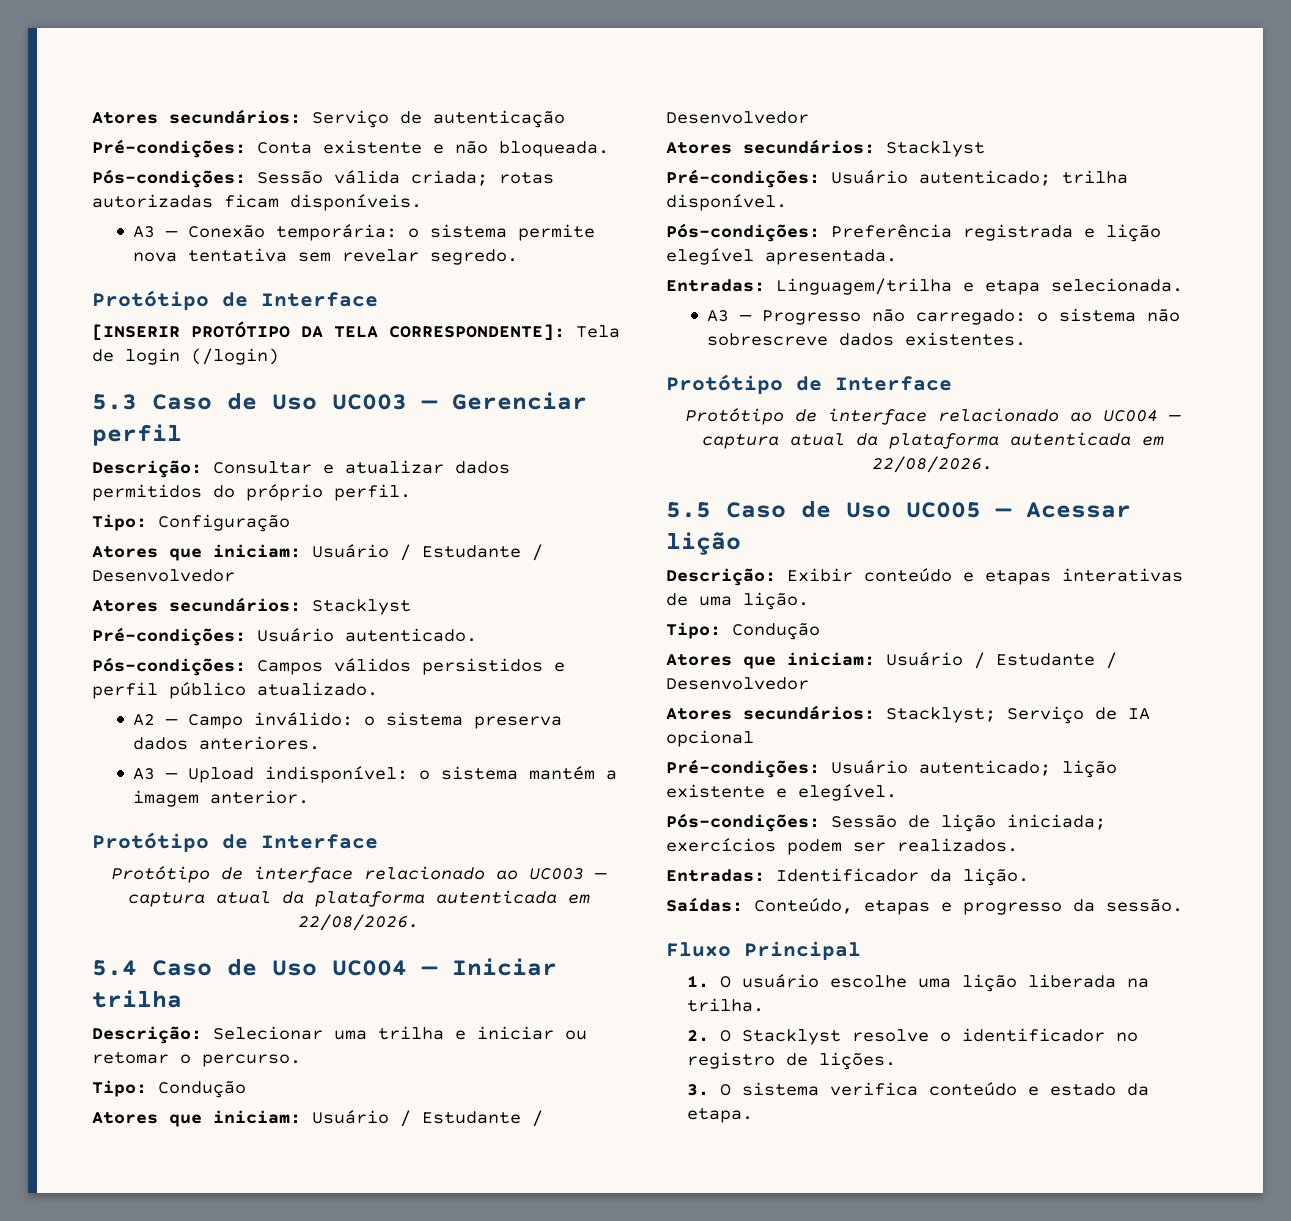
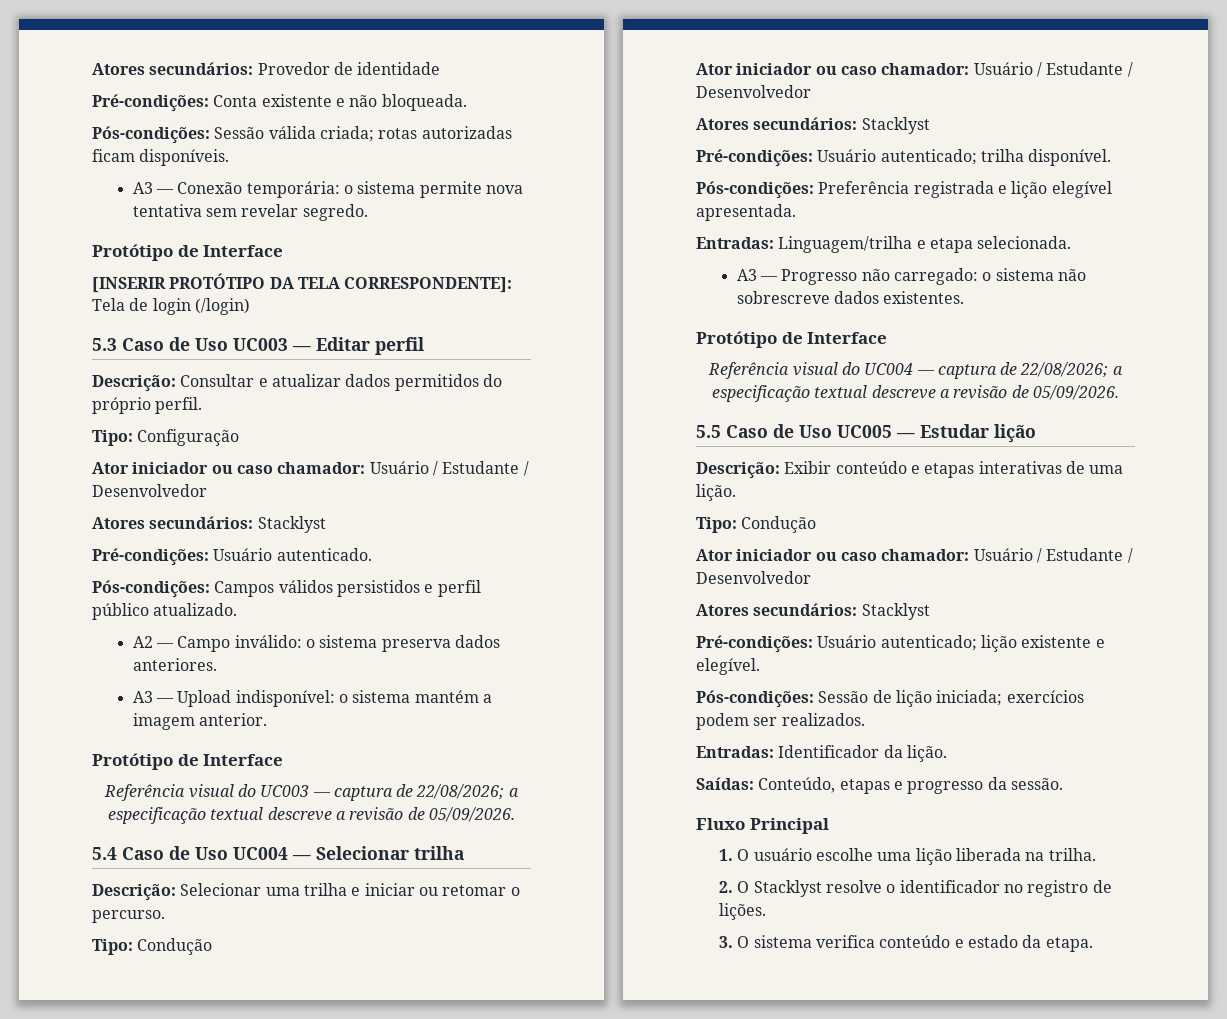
[92,109,565,128] Atores secundários: Serviço de autenticação -> [92,62,441,75] Atores secundários: Provedor de identidade
[452,392,587,410] Gerenciar -> [316,337,370,351] Editar
[92,544,301,561] Atores que iniciam: -> [92,462,366,474] Ator iniciador ou caso chamador:
[111,866,607,883] [127,890,590,907] [298,914,419,931] Protótipo de interface relacionado ao UC003 — captura atual da plataforma autenticada em 22/08/2026. -> [104,784,519,801] [108,807,515,824] Referência visual do UC003 — captura de 22/08/2026; a especificação textual descreve a revisão de 05/09/2026.
[452,958,557,976] Iniciar -> [316,846,409,860] Selecionar
[92,1110,301,1127] Atores que iniciam: -> [696,63,970,75] Ator iniciador ou caso chamador:
[685,408,1181,425] [701,432,1164,449] [872,456,993,473] Protótipo de interface relacionado ao UC004 — captura atual da plataforma autenticada em 22/08/2026. -> [708,362,1123,379] [712,385,1119,402] Referência visual do UC004 — captura de 22/08/2026; a especificação textual descreve a revisão de 05/09/2026.
[1026,502,1131,518] Acessar -> [920,424,989,438] Estudar
[666,652,1117,669] [666,677,809,690] [666,705,1150,724] [666,730,754,747] Atores que iniciam: Usuário / Estudante / Desenvolvedor // Atores secundários: Stacklyst; Serviço de IA opcional -> [696,548,1133,563] [696,571,811,584] [696,603,930,620] Ator iniciador ou caso chamador: Usuário / Estudante / Desenvolvedor // Atores secundários: Stacklyst

